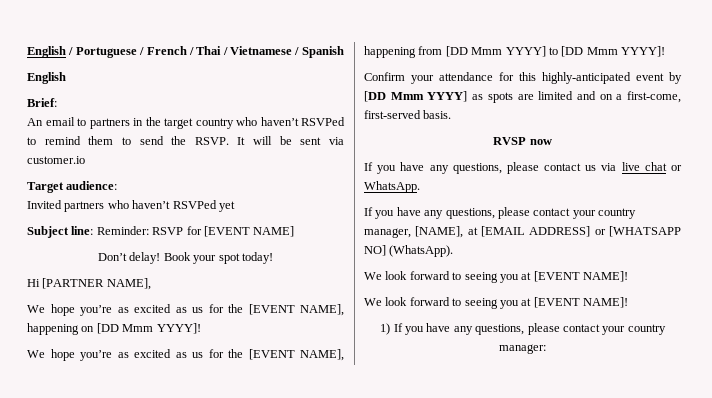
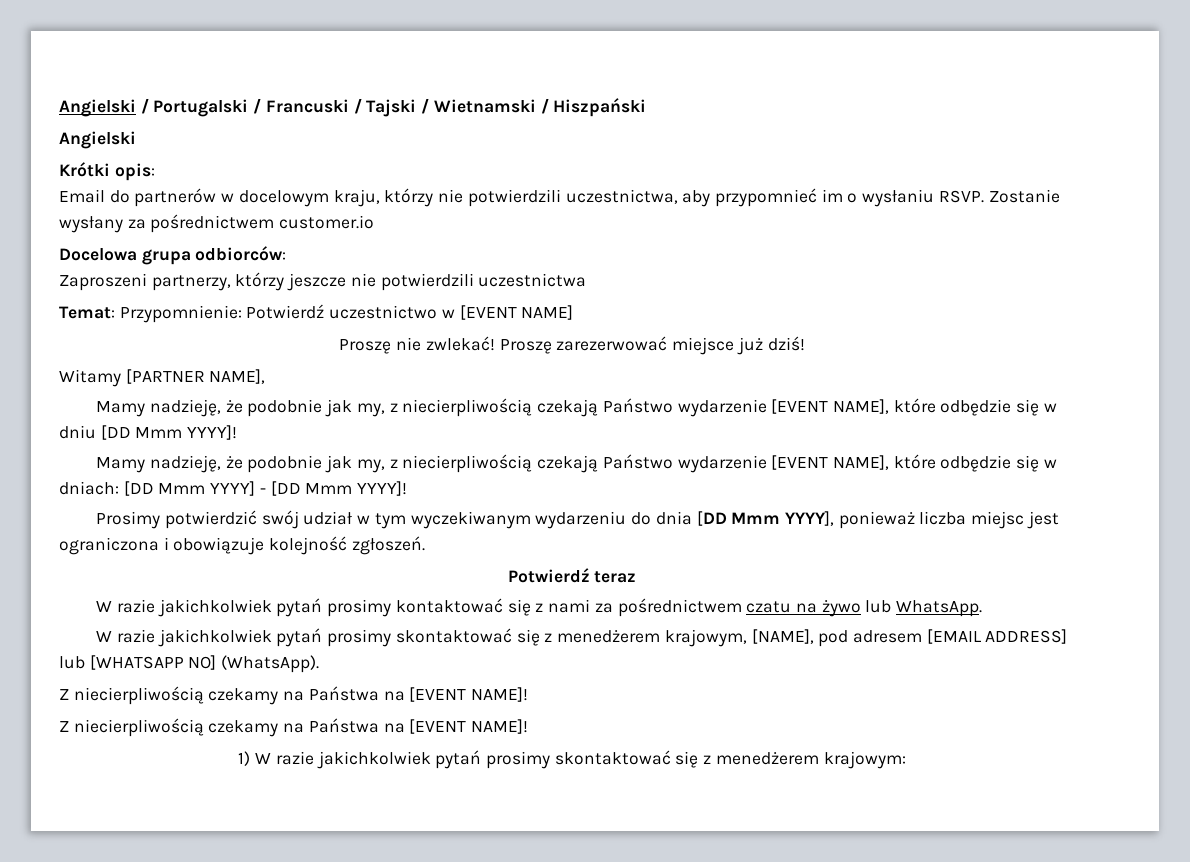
[27,46,344,58] [27,72,66,84] [27,98,57,107] [27,117,345,129] [27,136,344,145] [27,156,85,164] [27,181,118,193] [27,200,235,212] [27,226,295,238] [98,252,273,264] [27,278,151,290] [27,304,344,316] [27,323,201,335] [27,349,344,361] [364,46,665,58] [364,72,682,84] [364,91,681,103] [364,110,452,119] [493,137,552,145] [364,162,682,174] [364,181,420,193] [364,207,636,219] [364,226,478,238] English / Portuguese / French / Thai / Vietnamese / Spanish // English // Brief: // An email to partners in the target country who haven’t RSVPed to remind them to send the RSVP. It will be sent via customer.io // Target audience: // Invited partners who haven’t RSVPed yet // Subject line: Reminder: RSVP for [EVENT NAME] // Don’t delay! Book your spot today! // Hi [PARTNER NAME], // We hope you’re as excited as us for the [EVENT NAME], happening on [DD Mmm YYYY]! // We hope you’re as excited as us for the [EVENT NAME], happening from [DD Mmm YYYY] to [DD Mmm YYYY]! // Confirm your attendance for this highly-anticipated event by [DD Mmm YYYY] as spots are limited and on a first-come, first-served basis. // RVSP now // If you have any questions, please contact us via live chat or WhatsApp. // If you have any questions, please contact your country manager, [NAME], at -> [59,98,647,117] [59,131,136,149] [59,162,155,181] [59,188,1060,207] [59,214,375,233] [59,246,287,265] [59,272,587,291] [59,304,574,323] [339,336,805,355] [59,369,266,387] [96,398,1057,417] [59,425,238,440] [96,454,1057,473] [59,481,408,496] [96,510,1059,529] [59,536,425,555] [507,568,637,583] [96,598,983,617] [96,628,923,647] Angielski / Portugalski / Francuski / Tajski / Wietnamski / Hiszpański // Angielski // Krótki opis: // Email do partnerów w docelowym kraju, którzy nie potwierdzili uczestnictwa, aby przypomnieć im o wysłaniu RSVP. Zostanie wysłany za pośrednictwem customer.io // Docelowa grupa odbiorców: // Zaproszeni partnerzy, którzy jeszcze nie potwierdzili uczestnictwa // Temat: Przypomnienie: Potwierdź uczestnictwo w [EVENT NAME] // Proszę nie zwlekać! Proszę zarezerwować miejsce już dziś! // Witamy [PARTNER NAME], // Mamy nadzieję, że podobnie jak my, z niecierpliwością czekają Państwo wydarzenie [EVENT NAME], które odbędzie się w dniu [DD Mmm YYYY]! // Mamy nadzieję, że podobnie jak my, z niecierpliwością czekają Państwo wydarzenie [EVENT NAME], które odbędzie się w dniach: [DD Mmm YYYY] - [DD Mmm YYYY]! // Prosimy potwierdzić swój udział w tym wyczekiwanym wydarzeniu do dnia [DD Mmm YYYY], ponieważ liczba miejsc jest ograniczona i obowiązuje kolejność zgłoszeń. // Potwierdź teraz // W razie jakichkolwiek pytań prosimy kontaktować się z nami za pośrednictwem czatu na żywo lub WhatsApp. // W razie jakichkolwiek pytań prosimy skontaktować się z menedżerem krajowym, [NAME], pod adresem
[594,229,606,235] or -> [59,656,85,669] lub
[364,271,628,283] [364,297,628,309] [380,323,666,335] [499,344,546,354] We look forward to seeing you at [EVENT NAME]! // We look forward to seeing you at [EVENT NAME]! // 1) If you have any questions, please contact your country manager: -> [59,686,529,705] [59,718,529,737] [238,750,906,769] Z niecierpliwością czekamy na Państwa na [EVENT NAME]! // Z niecierpliwością czekamy na Państwa na [EVENT NAME]! // 1) W razie jakichkolwiek pytań prosimy skontaktować się z menedżerem krajowym:

